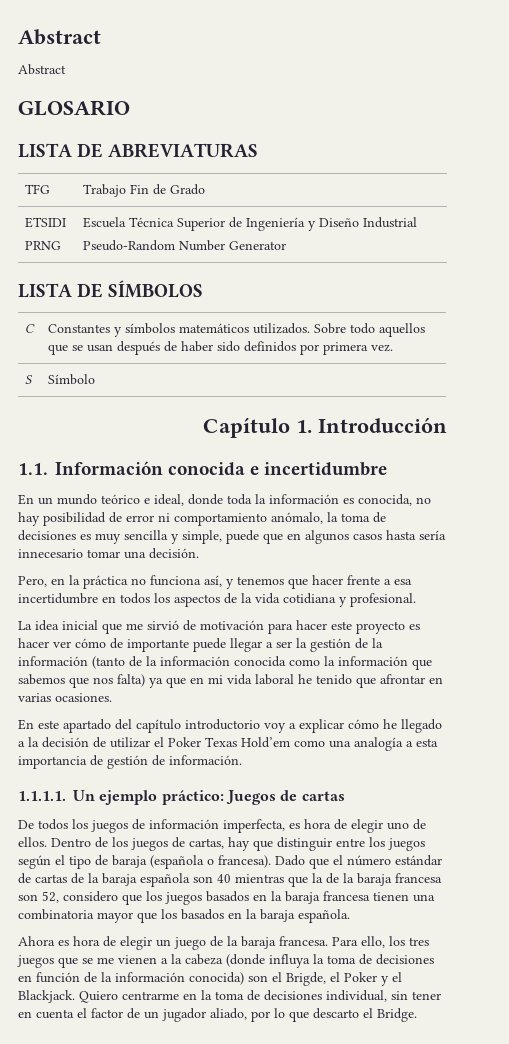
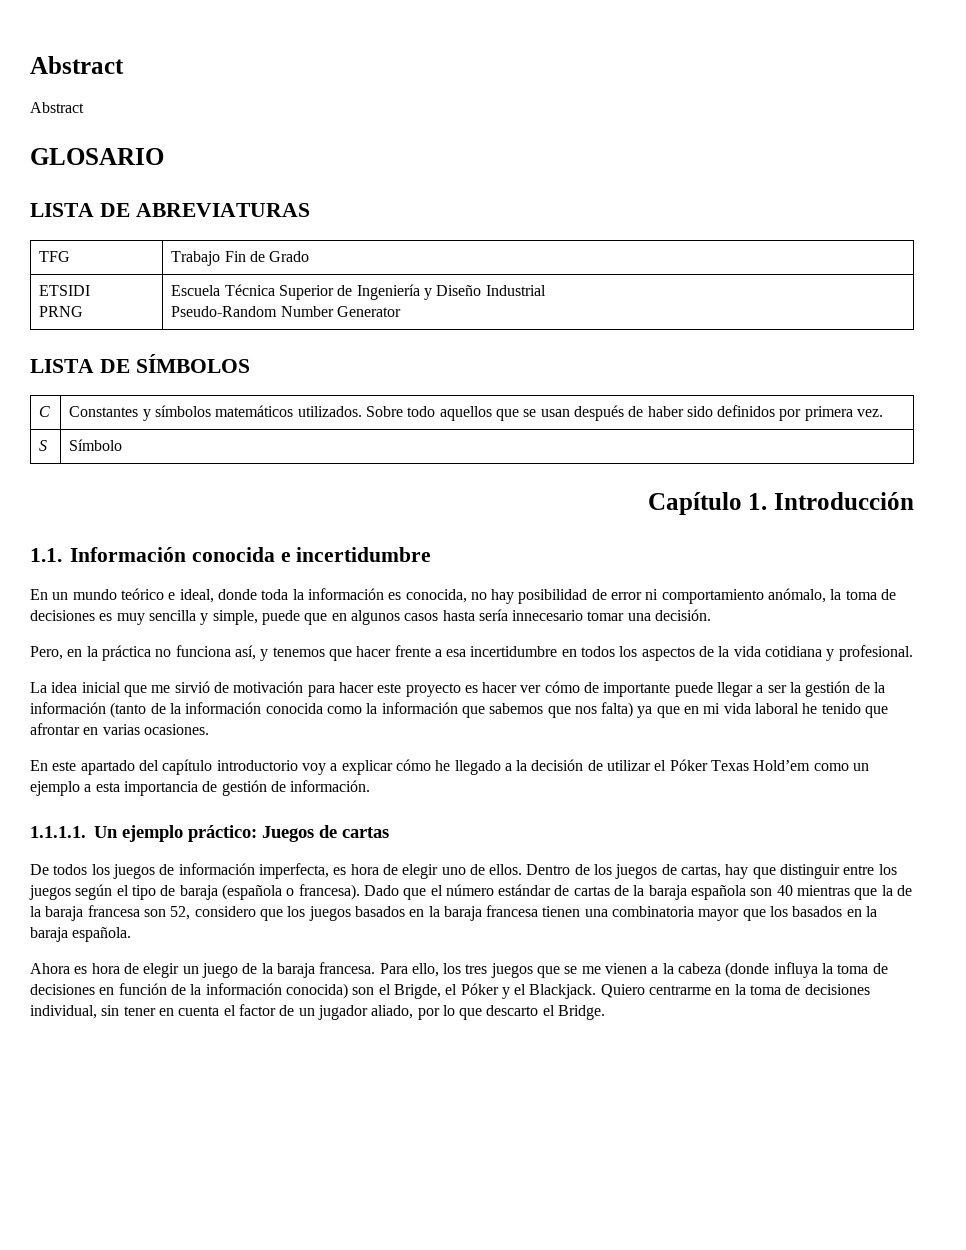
[168,737,201,747] Poker -> [669,759,708,771] Póker
[329,737,403,751] una analogía -> [853,763,870,771] [30,781,80,796] un ejemplo
[344,972,377,982] Poker -> [460,983,499,995] Póker

